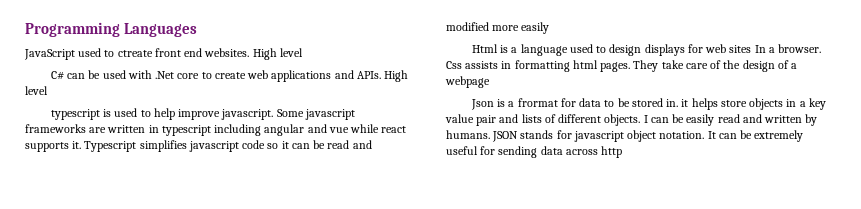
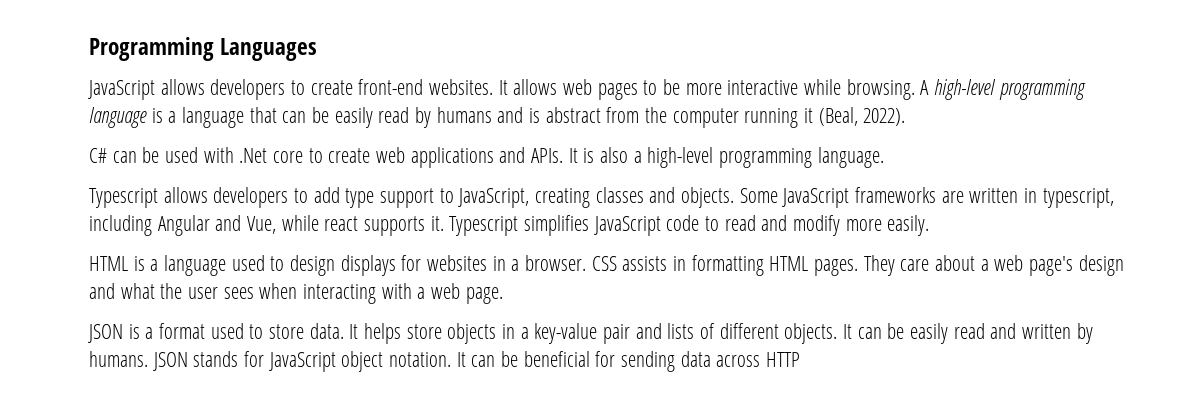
[78,48,303,60] used to ctreate front end websites. High level -> [160,79,1086,100] [89,107,906,128] allows developers to create front-end websites. It allows web pages to be more interactive while browsing. A high-level programming language is a language that can be easily read by humans and is abstract from the computer running it (Beal, 2022).
[384,70,409,82] [25,86,48,95] [50,108,355,120] [25,124,349,136] High level // typescript is used to help improve javascript. Some javascript frameworks are written in typescript including angular and vue -> [568,147,884,168] [89,187,1114,208] [89,215,277,236] It is also a high-level programming language. // Typescript allows developers to add type support to JavaScript, creating classes and objects. Some JavaScript frameworks are written in typescript, including Angular and Vue,
[188,140,372,152] [446,22,550,34] [471,44,498,53] javascript code so it can be read and modified more easily // Html -> [593,215,930,236] [89,256,128,271] JavaScript code to read and modify more easily. // HTML
[705,44,766,53] web sites In -> [427,255,506,271] websites in
[446,61,462,69] Css -> [591,256,617,271] CSS
[572,60,598,69] html -> [769,256,809,271] HTML
[661,60,798,72] [445,76,490,88] [470,98,689,110] take care of the design of a webpage // Json is a frormat for data to be stored in. it -> [900,255,1124,276] [89,283,503,304] [88,323,359,343] care about a web page's design and what the user sees when interacting with a web page. // JSON is a format used to store data. It
[808,98,826,110] [445,114,474,123] key value -> [534,323,598,344] key-value
[643,115,648,123] I -> [843,324,853,339] It
[573,131,624,142] javascript -> [268,352,336,372] JavaScript
[754,130,804,142] [446,146,478,155] extremely useful -> [523,351,590,367] beneficial
[601,146,623,158] http -> [766,352,801,367] HTTP

